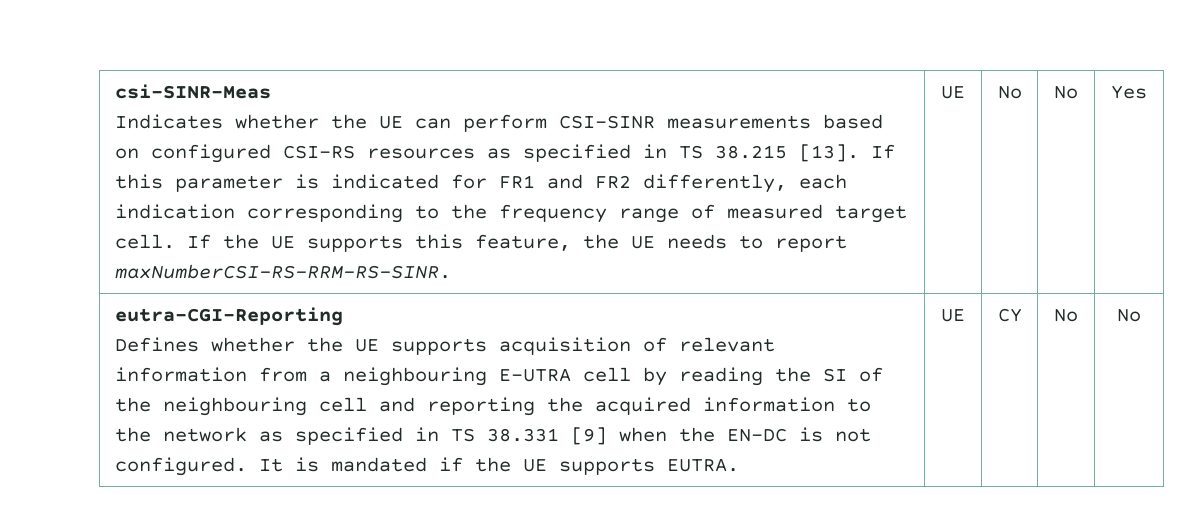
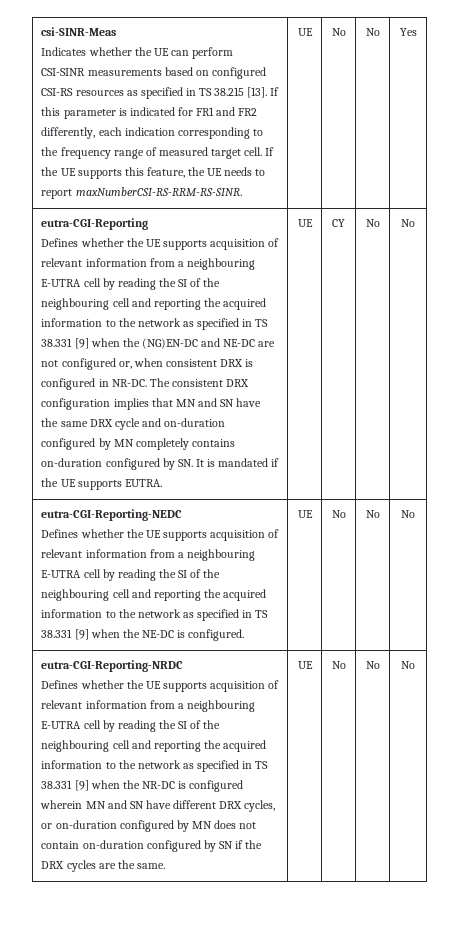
[726,427,871,442] [114,457,247,476] EN-DC is not configured. -> [141,338,276,349] [41,358,254,370] [41,378,250,390] [41,398,262,410] [41,418,226,430] [41,438,235,450] [41,458,193,470] (NG)EN-DC and NE-DC are not configured or, when consistent DRX is configured in NR-DC. The consistent DRX configuration implies that MN and SN have the same DRX cycle and on-duration configured by MN completely contains on-duration configured by SN.
(1141, 315) none -> [41,509,183,521] [41,529,280,541] [41,549,255,561] [41,569,221,581] [41,589,267,601] [41,609,269,621] [41,629,245,641] [297,510,313,518] [331,510,346,518] [365,510,380,518] [401,510,415,518] [41,660,184,672] [41,680,280,692] [41,700,255,712] [41,720,221,732] [41,740,267,752] [41,760,269,772] [41,780,244,792] [40,800,276,812] [41,820,257,832] [41,840,263,852] [41,860,165,872] [297,661,313,669] [331,661,346,669] [365,661,380,669] [401,661,415,669] // eutra-CGI-Reporting-NEDC // Defines whether the UE supports acquisition of relevant information from a neighbouring E-UTRA cell by reading the SI of the neighbouring cell and reporting the acquired information to the network as specified in TS 38.331 [9] when the NE-DC is configured. | UE | No | No | No // eutra-CGI-Reporting-NRDC // Defines whether the UE supports acquisition of relevant information from a neighbouring E-UTRA cell by reading the SI of the neighbouring cell and reporting the acquired information to the network as specified in TS 38.331 [9] when the NR-DC is configured wherein MN and SN have different DRX cycles, or on-duration configured by MN does not contain on-duration configured by SN if the DRX cycles are the same. | UE | No | No | No

